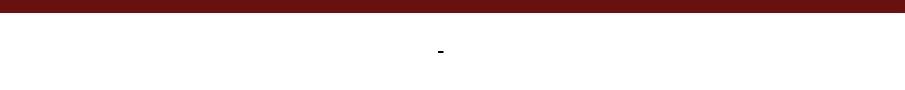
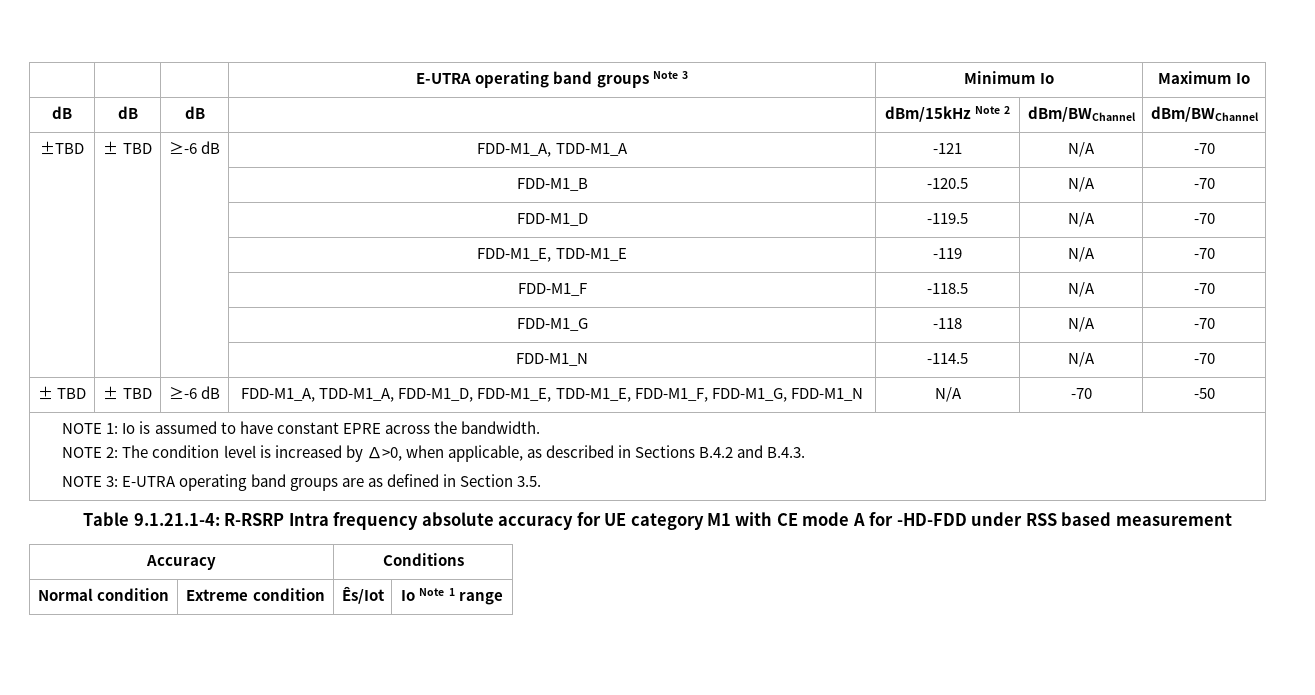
[436,51,444,57] - -> [416,71,688,88] [964,71,1054,84] [1158,71,1250,84] [52,106,72,119] [117,106,138,119] [184,106,205,119] [884,106,1011,122] [1027,106,1136,122] [1150,106,1259,122] [40,141,84,155] [103,141,152,155] [168,141,221,154] [477,143,628,157] [933,143,962,154] [1068,142,1095,157] [1193,143,1215,154] [516,178,588,191] [927,178,968,189] [1068,177,1095,192] [1193,178,1215,189] [516,213,588,226] [927,213,968,224] [1068,212,1095,227] [1193,213,1215,224] [477,248,627,262] [933,248,962,259] [1068,247,1095,262] [1193,248,1215,259] [517,283,587,296] [927,283,968,294] [1068,282,1095,297] [1193,283,1215,294] [516,318,588,331] [933,318,962,329] [1068,317,1095,332] [1193,318,1215,329] [516,353,588,366] [927,353,968,364] [1068,352,1095,367] [1193,353,1215,364] [37,386,87,400] [103,386,152,400] [168,386,221,399] [241,388,863,402] [934,387,962,402] [1070,388,1092,399] [1193,388,1215,399] [62,421,540,434] [62,445,806,462] [62,474,541,491] [83,512,1232,530] [146,555,216,570] [382,553,464,566] [37,588,170,601] [186,588,325,601] [341,586,385,604] [401,588,503,605] | | | E-UTRA operating band groups Note 3 | Minimum Io | Maximum Io // dB | dB | dB | | dBm/15kHz Note 2 | dBm/BWChannel | dBm/BWChannel // ±TBD | ± TBD | ≥-6 dB | FDD-M1_A, TDD-M1_A | -121 | N/A | -70 // | | | FDD-M1_B | -120.5 | N/A | -70 // | | | FDD-M1_D | -119.5 | N/A | -70 // | | | FDD-M1_E, TDD-M1_E | -119 | N/A | -70 // | | | FDD-M1_F | -118.5 | N/A | -70 // | | | FDD-M1_G | -118 | N/A | -70 // | | | FDD-M1_N | -114.5 | N/A | -70 // ± TBD | ± TBD | ≥-6 dB | FDD-M1_A, TDD-M1_A, FDD-M1_D, FDD-M1_E, TDD-M1_E, FDD-M1_F, FDD-M1_G, FDD-M1_N | N/A | -70 | -50 // NOTE 1: Io is assumed to have constant EPRE across the bandwidth. // NOTE 2: The condition level is increased by ∆>0, when applicable, as described in Sections B.4.2 and B.4.3. // NOTE 3: E-UTRA operating band groups are as defined in Section 3.5. // Table 9.1.21.1-4: R-RSRP Intra frequency absolute accuracy for UE category M1 with CE mode A for -HD-FDD under RSS based measurement // Accuracy | Conditions // Normal condition | Extreme condition | Ês/Iot | Io Note 1 range

